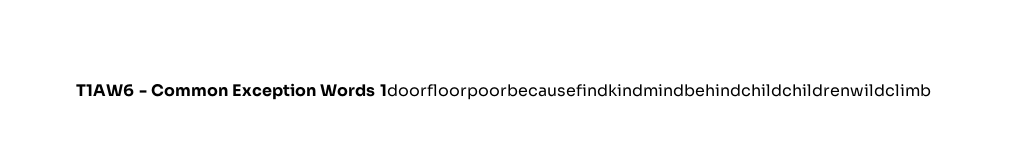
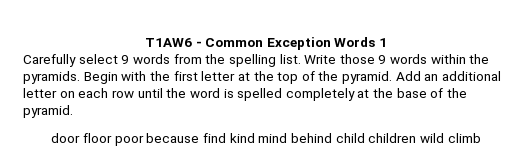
[379,84,931,100] 1doorfloorpoorbecausefindkindmindbehindchildchildrenwildclimb -> [379,38,388,47] [23,54,490,67] [23,71,502,84] [23,88,468,101] [23,105,73,118] [51,133,481,146] 1 // Carefully select 9 words from the spelling list. Write those 9 words within the pyramids. Begin with the first letter at the top of the pyramid. Add an additional letter on each row until the word is spelled completely at the base of the pyramid. // door floor poor because find kind mind behind child children wild climb

